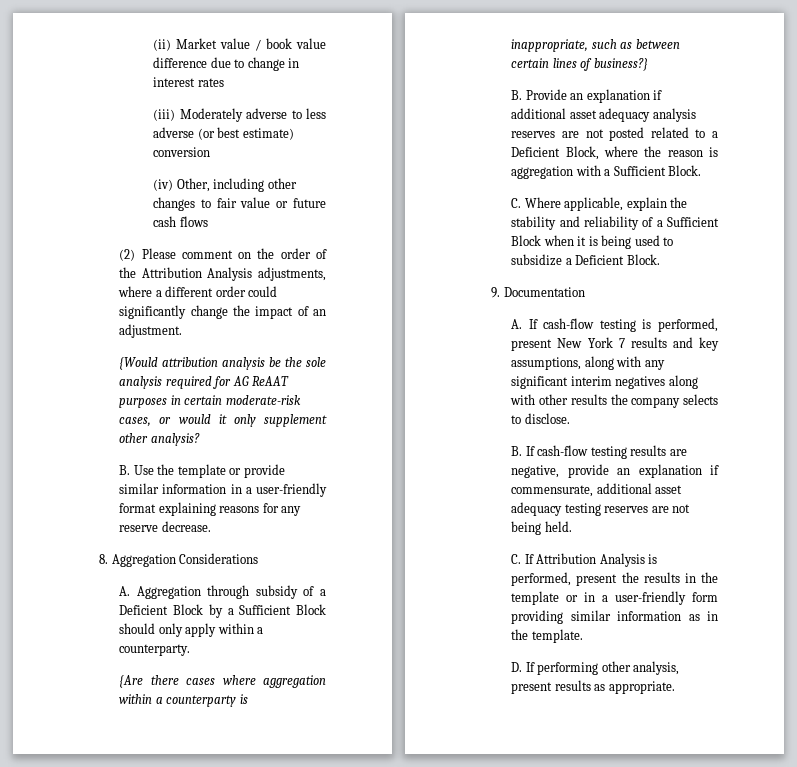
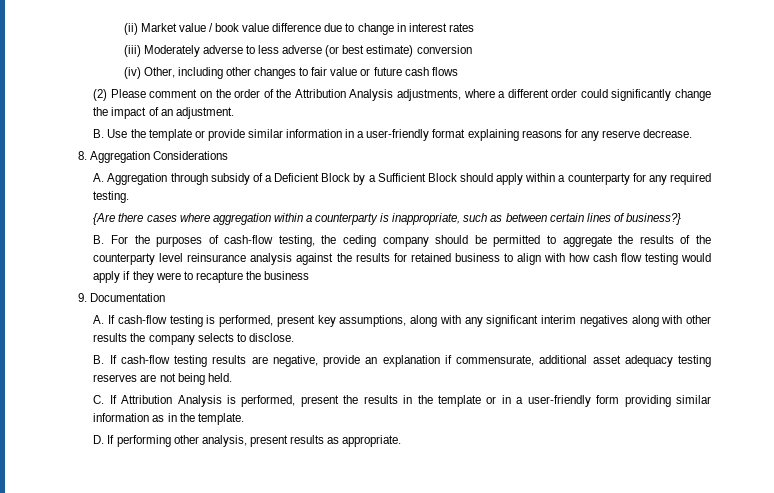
[119,357,326,370] [119,376,290,389] [119,395,301,408] [119,414,327,427] [119,433,200,446] // {Would attribution analysis be the sole analysis required for AG ReAAT purposes in certain moderate-risk cases, or would it only supplement other analysis? -> (234, 113) none
[158,623,183,637] only -> (494, 177) none
[119,644,191,656] counterparty. -> [567,173,712,185] [93,191,130,203] counterparty for any required testing.
[525,89,663,103] [511,108,696,122] [511,127,718,141] [511,146,718,160] [511,165,702,179] [511,197,688,211] [511,216,719,230] [511,235,674,249] [511,254,660,266] Provide an explanation if additional asset adequacy analysis reserves are not posted related to a Deficient Block, where the reason is aggregation with a Sufficient Block. // C. Where applicable, explain the stability and reliability of a Sufficient Block when it is being used to subsidize a Deficient Block. -> [110,235,712,247] [93,253,711,265] [93,271,310,283] For the purposes of cash-flow testing, the ceding company should be permitted to aggregate the results of the counterparty level reinsurance analysis against the results for retained business to align with how cash flow testing would apply if they were to recapture the business
[557,337,693,348] New York 7 results and -> (315, 321) none

